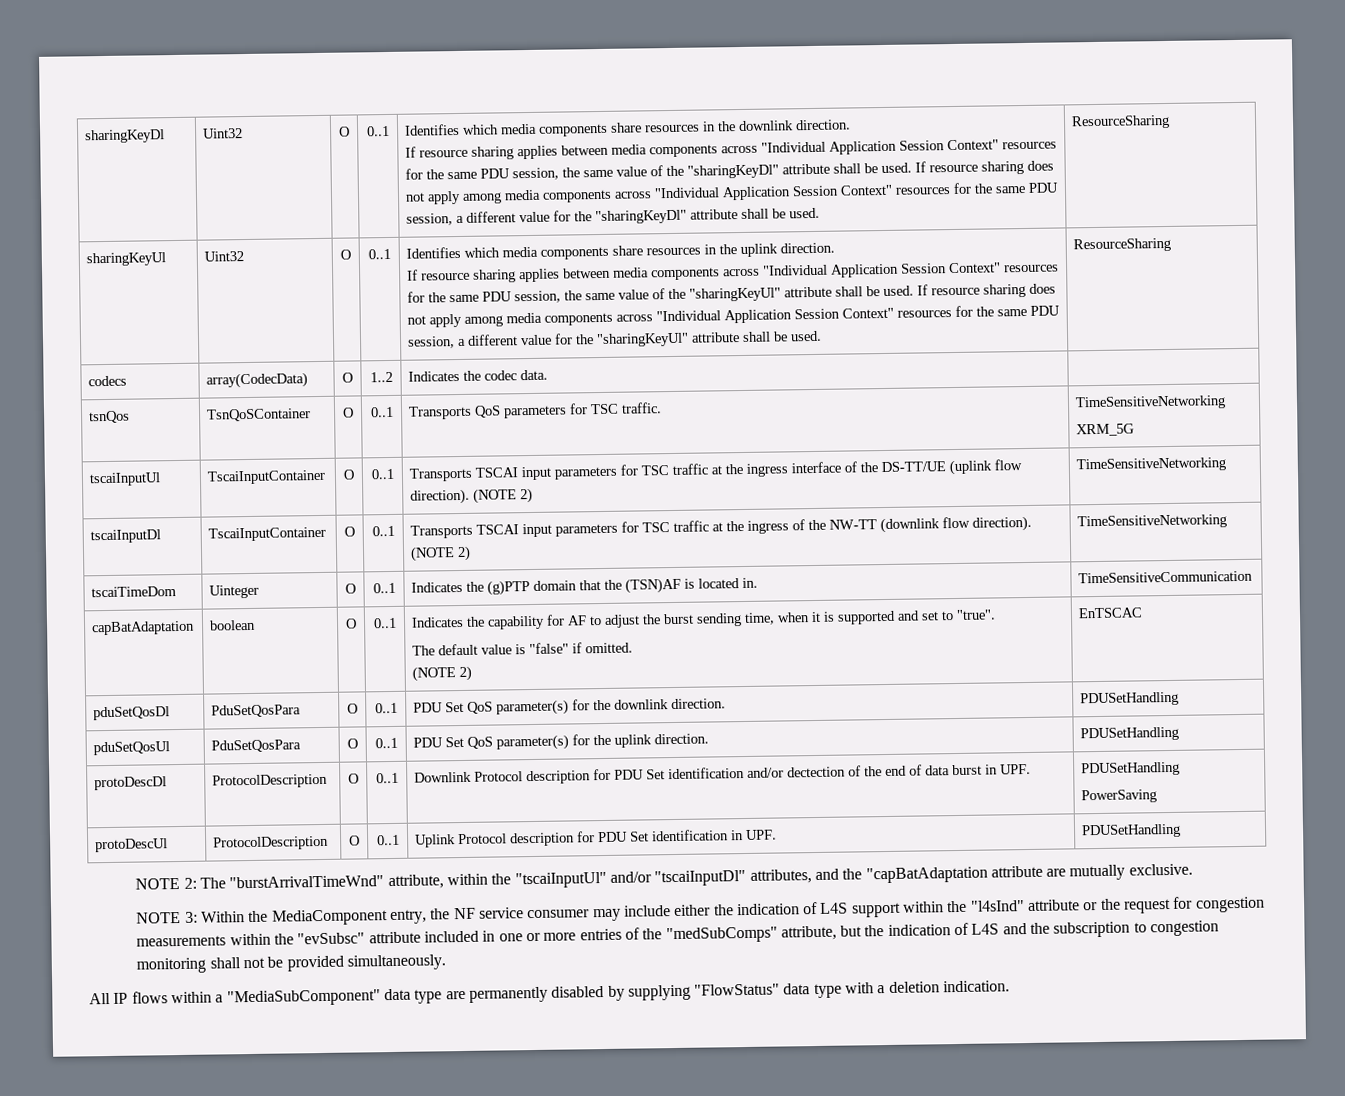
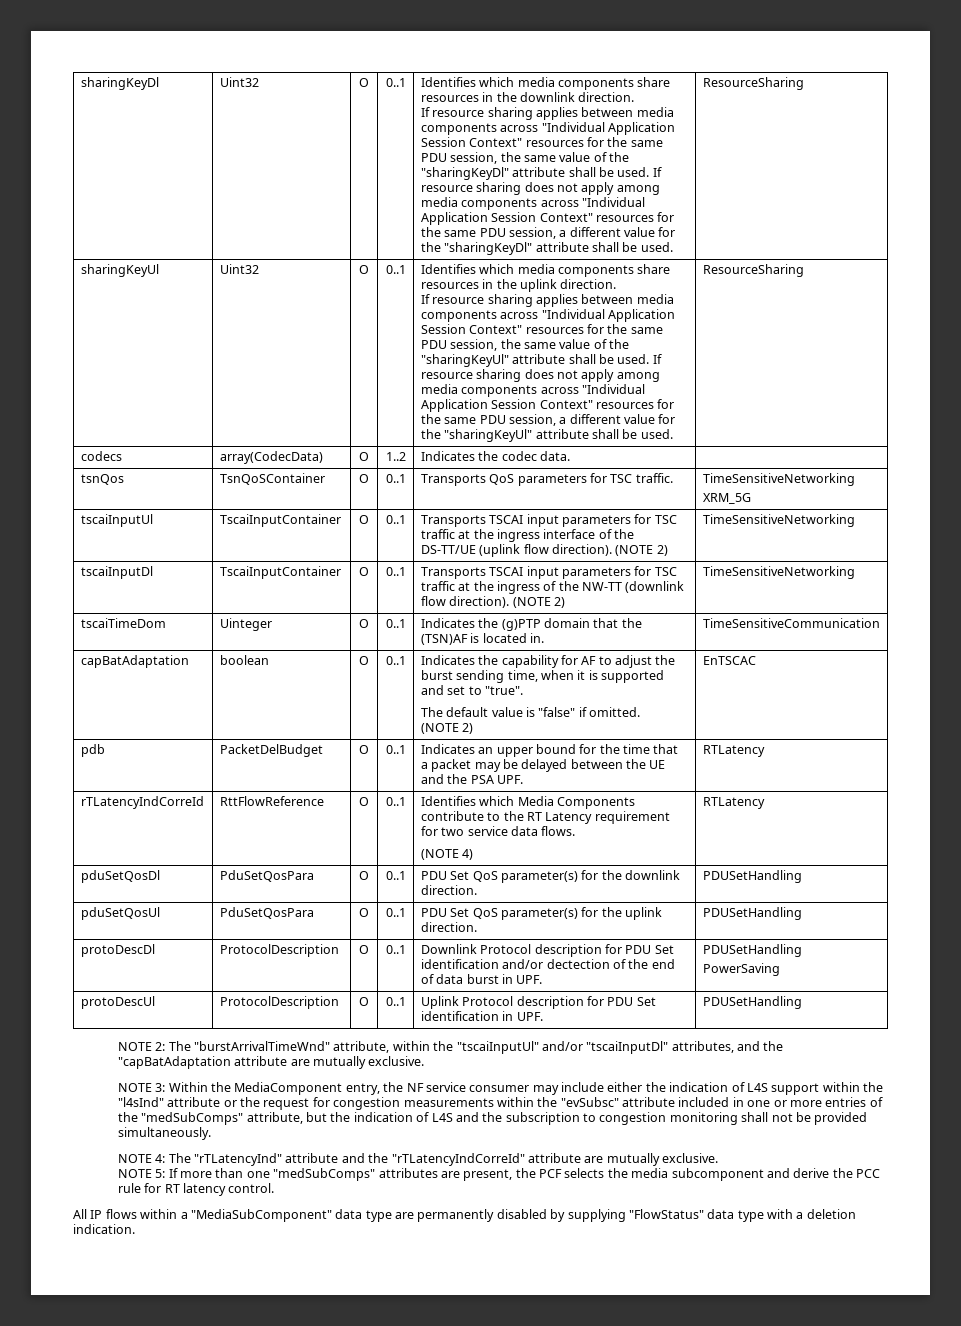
(1144, 613) none -> [80,744,105,757] [219,744,323,757] [359,745,369,754] [385,745,406,754] [420,744,679,757] [420,759,666,772] [420,774,523,784] [702,745,765,757] [80,796,204,809] [219,796,324,806] [359,797,369,806] [385,797,406,806] [420,796,635,809] [420,811,670,824] [420,826,576,836] [420,849,474,860] [702,797,765,809] // pdb | PacketDelBudget | O | 0..1 | Indicates an upper bound for the time that a packet may be delayed between the UE and the PSA UPF. | RTLatency // rTLatencyIndCorreId | RttFlowReference | O | 0..1 | Identifies which Media Components contribute to the RT Latency requirement for two service data flows. // (NOTE 4) | RTLatency
(446, 962) none -> [117,1153,719,1166] [117,1168,881,1181] [117,1183,275,1196] // NOTE 4: The "rTLatencyInd" attribute and the "rTLatencyIndCorreId" attribute are mutually exclusive. // NOTE 5: If more than one "medSubComps" attributes are present, the PCF selects the media subcomponent and derive the PCC rule for RT latency control.

